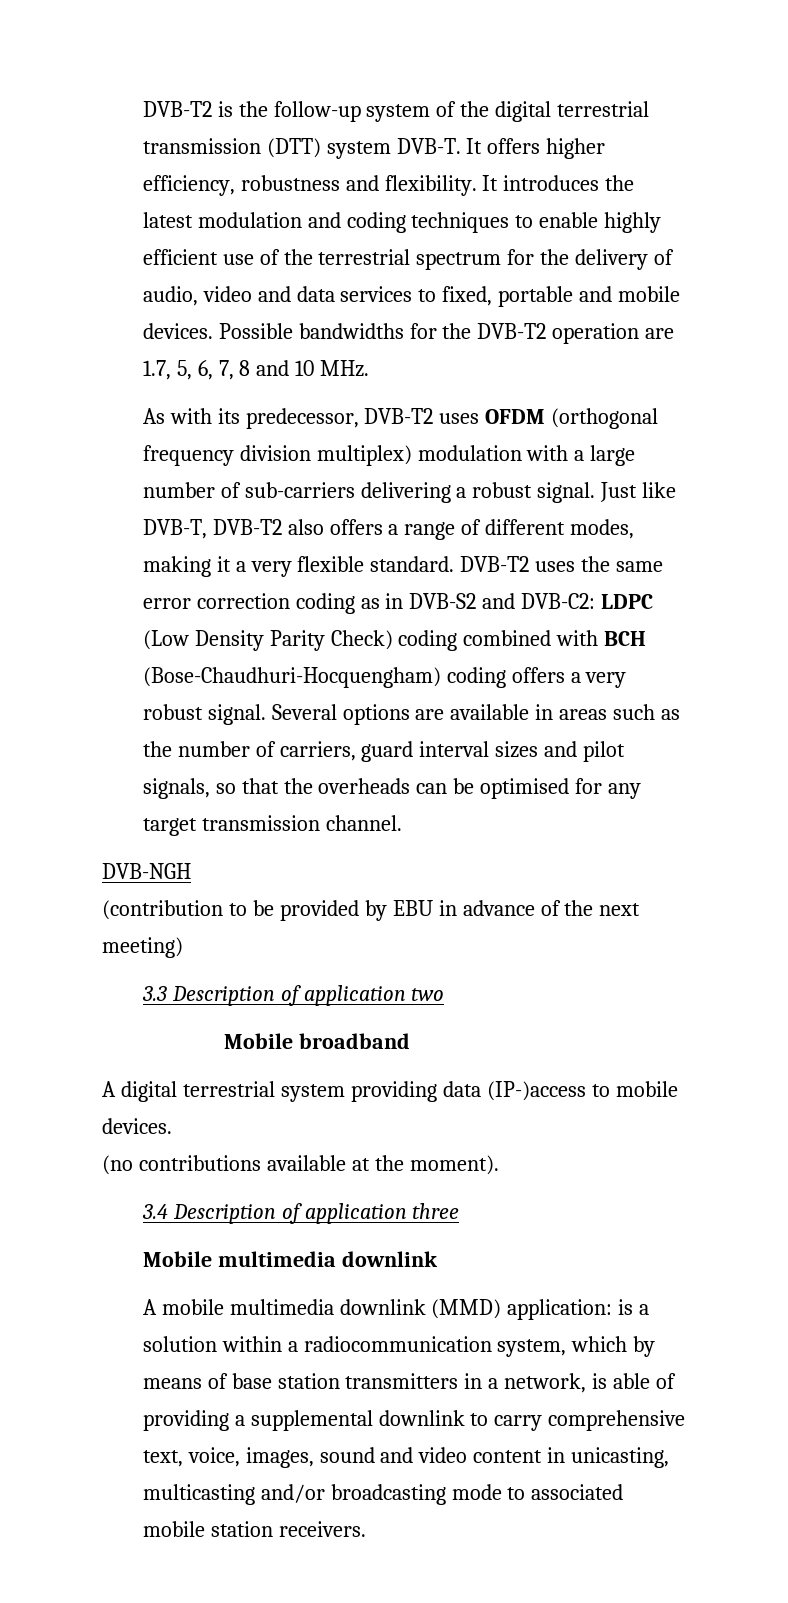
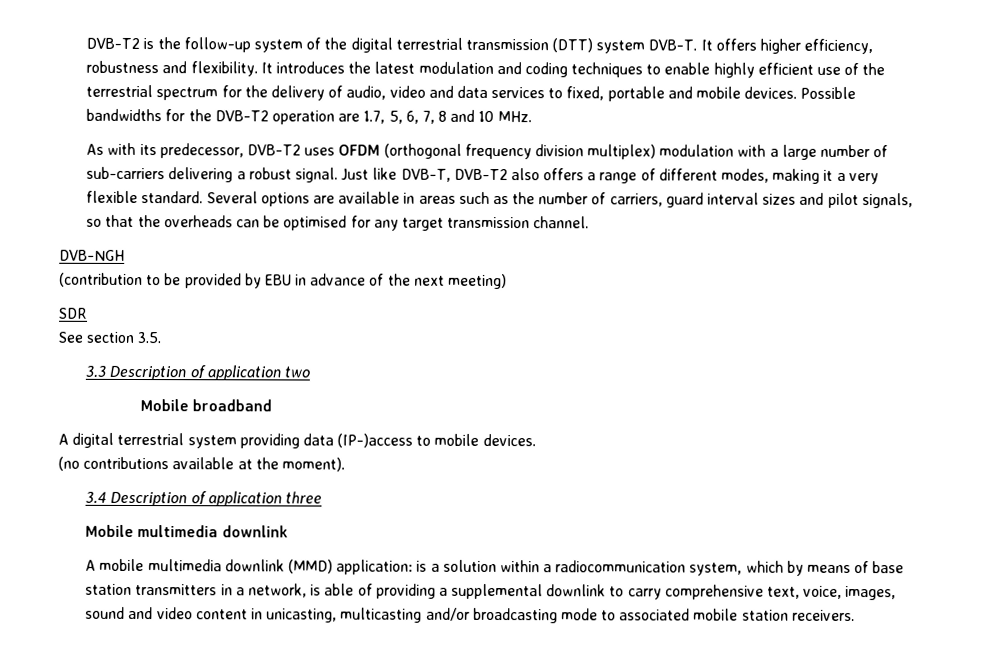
[460,556,664,572] [142,593,654,614] [142,630,647,651] [142,667,627,688] [142,704,266,725] DVB-T2 uses the same error correction coding as in DVB-S2 and DVB-C2: LDPC (Low Density Parity Check) coding combined with BCH (Bose-Chaudhuri-Hocquengham) coding offers a very robust signal. -> (204, 197) none
(183, 947) none -> [59,307,88,319] [58,331,163,344] // SDR // See section 3.5.

